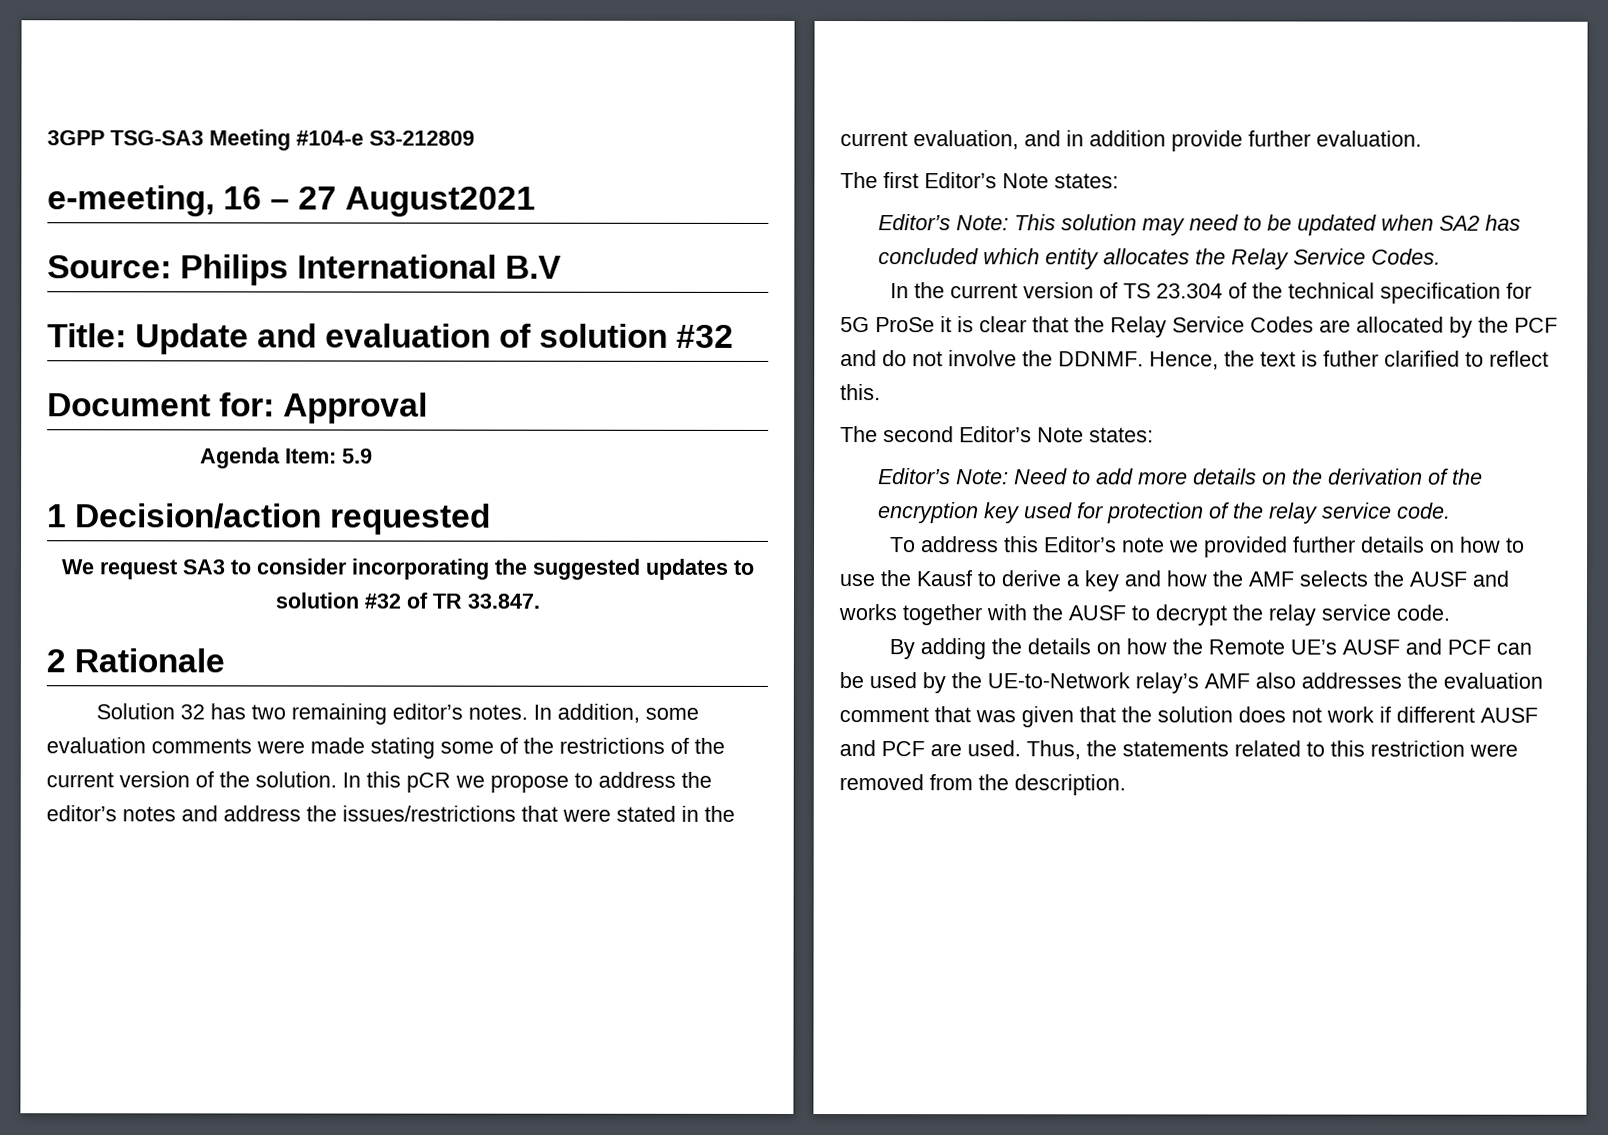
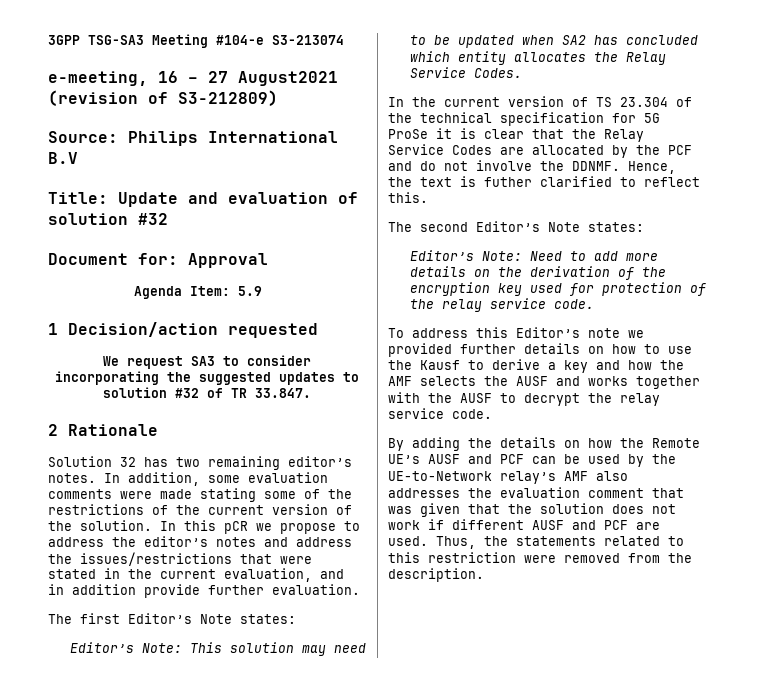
[369,130,475,146] S3-212809 -> [272,35,344,45] S3-213074
(537, 201) none -> [48,90,278,106] (revision of S3-212809)

